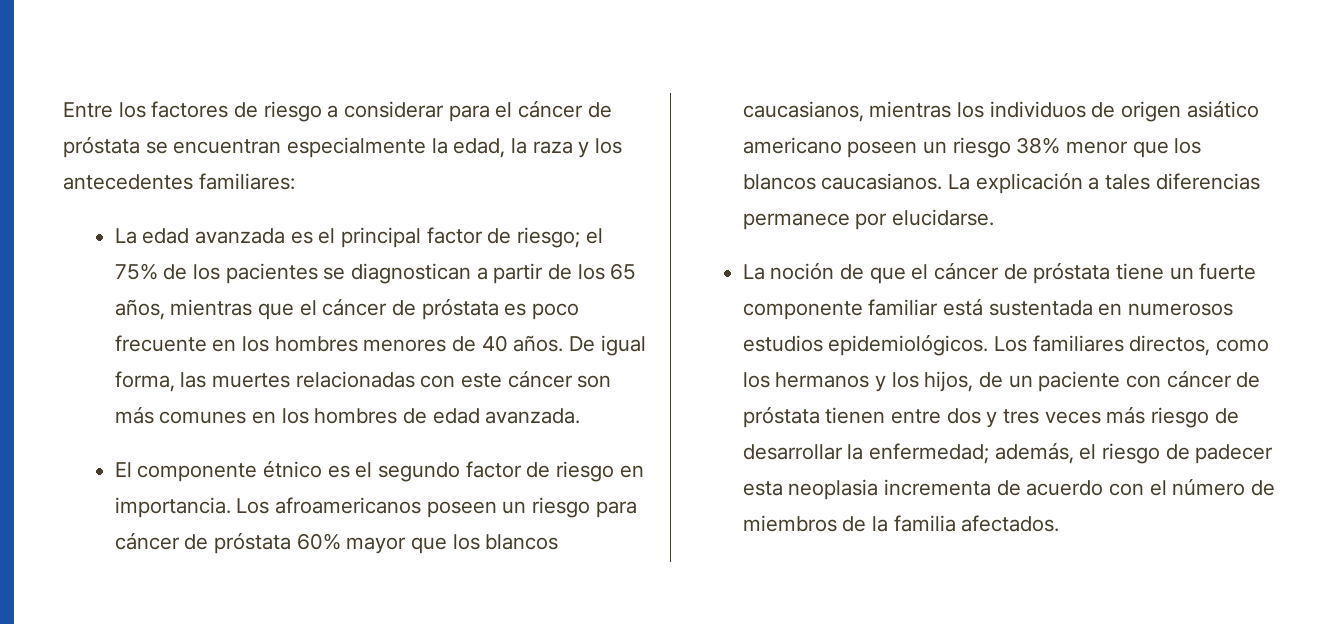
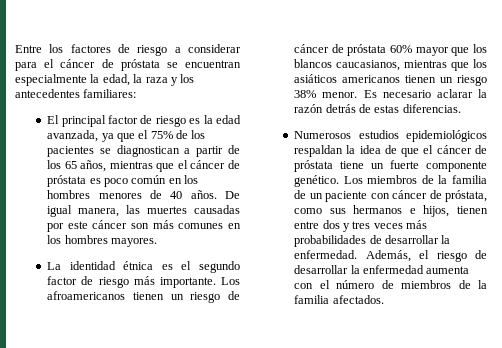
[114,227,580,248] La edad avanzada es el principal factor de riesgo; -> [47,115,241,127] [47,130,135,142] El principal factor de riesgo es la edad avanzada, ya que
[114,335,207,352] frecuente -> [131,175,167,184] común
[114,371,175,392] forma, -> [78,208,120,217] manera,
[295,371,456,388] relacionadas con -> [194,205,240,214] [47,223,65,232] causadas por
[402,408,581,424] [114,460,322,482] de edad avanzada. // El componente étnico -> [110,238,157,247] [47,261,154,270] mayores. // La identidad étnica
[619,465,644,478] [114,497,231,518] en importancia. -> [133,276,216,288] más importante.
[426,497,637,518] poseen un riesgo para -> [132,291,240,303] tienen un riesgo de
[956,100,1259,122] [742,137,1202,158] [742,172,1260,194] [742,209,994,230] [742,262,835,280] los individuos de origen asiático americano poseen un riesgo 38% menor que los blancos caucasianos. La explicación a tales diferencias permanece por elucidarse. // La noción -> [451,59,487,71] [294,74,487,86] [294,89,487,98] [294,104,461,113] [294,130,487,142] [294,145,381,157] que los asiáticos americanos tienen un riesgo 38% menor. Es necesario aclarar la razón detrás de estas diferencias. // Numerosos estudios epidemiológicos respaldan la idea
[868,298,1233,316] [742,334,1269,356] [742,371,974,392] familiar está sustentada en numerosos estudios epidemiológicos. Los familiares directos, como los hermanos y los hijos, -> [294,175,487,187] genético. Los miembros de la familia
[742,406,820,428] próstata -> [445,190,487,202] [294,205,450,217] próstata, como sus hermanos e hijos,
[1150,407,1239,428] [742,442,1274,464] [742,479,1104,500] riesgo de desarrollar la enfermedad; además, el riesgo de padecer esta neoplasia incrementa de acuerdo -> [294,235,451,247] [294,250,487,262] [294,265,470,274] probabilidades de desarrollar la enfermedad. Además, el riesgo de desarrollar la enfermedad aumenta

